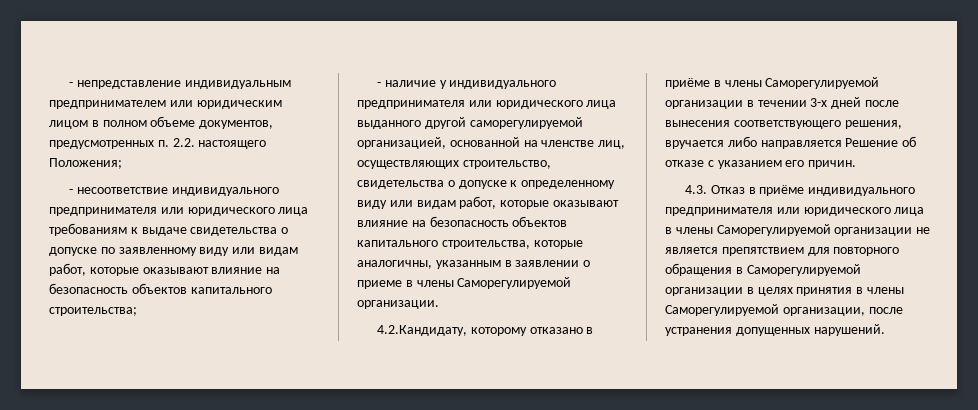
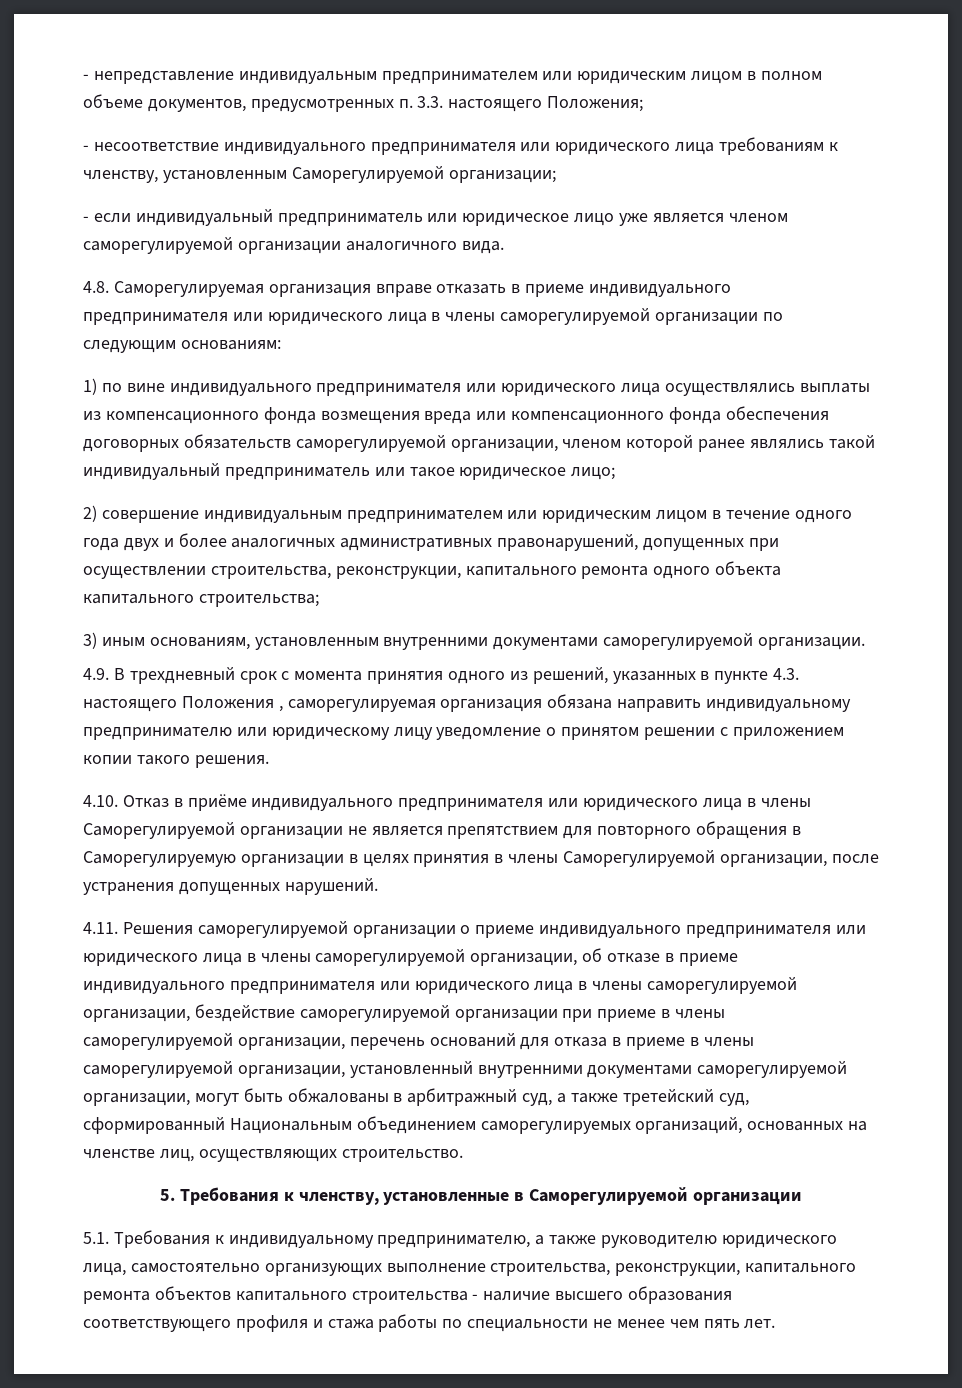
[172,138,195,147] 2.2. -> [417,96,444,108] 3.3.
[141,227,289,236] [49,247,298,256] [49,263,281,276] [49,283,272,294] [49,307,137,316] [377,80,557,89] [357,100,617,109] [357,117,583,129] [357,137,626,149] [357,160,551,169] [357,180,616,189] [357,196,619,209] [357,216,568,227] [357,240,583,249] [357,260,591,269] [357,277,572,289] [357,300,439,309] [377,325,594,336] [665,77,880,89] [665,97,899,109] [665,120,902,129] [665,136,917,149] [665,160,857,169] [685,185,708,194] выдаче свидетельства о допуске по заявленному виду или видам работ, которые оказывают влияние на безопасность объектов капитального строительства; // - наличие у индивидуального предпринимателя или юридического лица выданного другой саморегулируемой организацией, основанной на членстве лиц, осуществляющих строительство, свидетельства о допуске к определенному виду или видам работ, которые оказывают влияние на безопасность объектов капитального строительства, которые аналогичны, указанным в заявлении о приеме в члены Саморегулируемой организации. // 4.2.Кандидату, которому отказано в приёме в члены Саморегулируемой организации в течении 3-х дней после вынесения соответствующего решения, вручается либо направляется Решение об отказе с указанием его причин. // 4.3. -> [83,166,556,183] [83,209,788,226] [83,237,504,254] [83,281,732,297] [83,308,783,325] [83,340,281,353] [83,378,870,396] [83,406,829,424] [83,434,875,452] [83,463,616,480] [83,505,852,523] [83,533,779,551] [83,561,782,579] [83,594,319,607] [83,632,866,650] [83,667,800,684] [83,694,852,712] [83,727,844,740] [83,755,269,768] [83,795,118,807] членству, установленным Саморегулируемой организации; // - если индивидуальный предприниматель или юридическое лицо уже является членом саморегулируемой организации аналогичного вида. // 4.8. Саморегулируемая организация вправе отказать в приеме индивидуального предпринимателя или юридического лица в члены саморегулируемой организации по следующим основаниям: // 1) по вине индивидуального предпринимателя или юридического лица осуществлялись выплаты из компенсационного фонда возмещения вреда или компенсационного фонда обеспечения договорных обязательств саморегулируемой организации, членом которой ранее являлись такой индивидуальный предприниматель или такое юридическое лицо; // 2) совершение индивидуальным предпринимателем или юридическим лицом в течение одного года двух и более аналогичных административных правонарушений, допущенных при осуществлении строительства, реконструкции, капитального ремонта одного объекта капитального строительства; // 3) иным основаниям, установленным внутренними документами саморегулируемой организации. // 4.9. В трехдневный срок с момента принятия одного из решений, указанных в пункте 4.3. настоящего Положения , саморегулируемая организация обязана направить индивидуальному предпринимателю или юридическому лицу уведомление о принятом решении с приложением копии такого решения. // 4.10.
[746,264,861,276] Саморегулируемой -> [83,851,236,867] Саморегулируемую
(885, 330) none -> [83,921,866,938] [83,948,738,966] [83,977,798,994] [83,1004,726,1022] [83,1033,754,1050] [83,1061,848,1078] [83,1088,749,1106] [83,1116,868,1134] [83,1149,463,1162] [159,1187,803,1205] [83,1230,837,1248] [83,1263,857,1276] [83,1286,733,1304] [83,1314,776,1332] // 4.11. Решения саморегулируемой организации о приеме индивидуального предпринимателя или юридического лица в члены саморегулируемой организации, об отказе в приеме индивидуального предпринимателя или юридического лица в члены саморегулируемой организации, бездействие саморегулируемой организации при приеме в члены саморегулируемой организации, перечень оснований для отказа в приеме в члены саморегулируемой организации, установленный внутренними документами саморегулируемой организации, могут быть обжалованы в арбитражный суд, а также третейский суд, сформированный Национальным объединением саморегулируемых организаций, основанных на членстве лиц, осуществляющих строительство. // 5. Требования к членству, установленные в Саморегулируемой организации // 5.1. Требования к индивидуальному предпринимателю, а также руководителю юридического лица, самостоятельно организующих выполнение строительства, реконструкции, капитального ремонта объектов капитального строительства - наличие высшего образования соответствующего профиля и стажа работы по специальности не менее чем пять лет.

